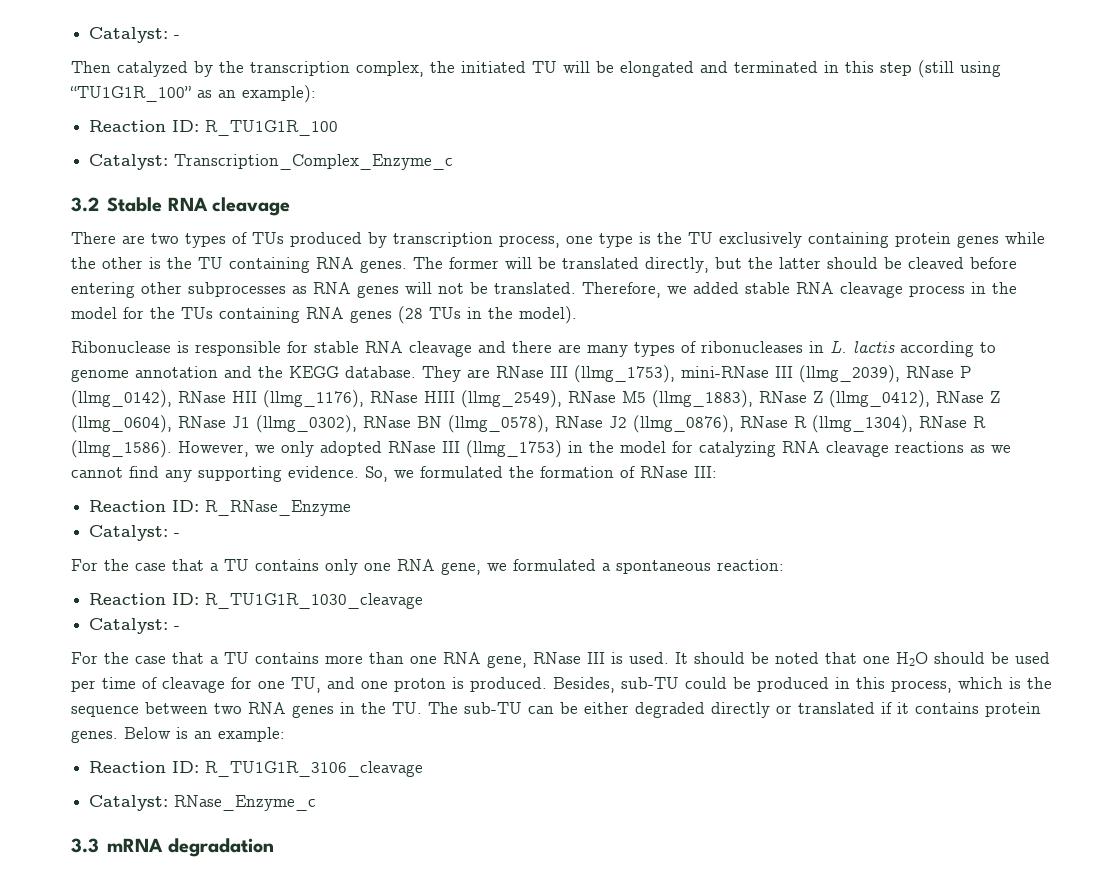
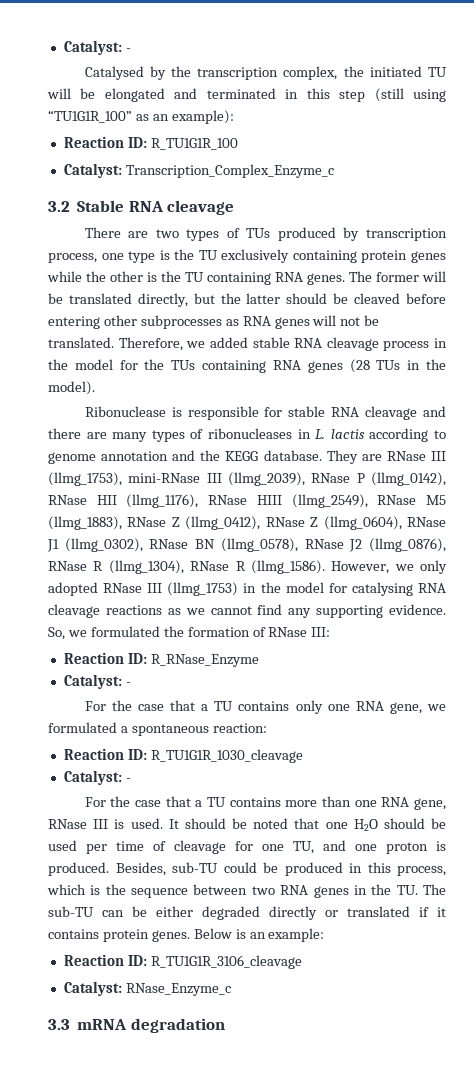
[89,27,181,43] [71,61,188,77] Catalyst: - // Then catalyzed -> [63,40,131,55] [84,66,144,80] Catalyst: - // Catalysed
[699,441,776,457] catalyzing -> [351,582,413,596] catalysing

